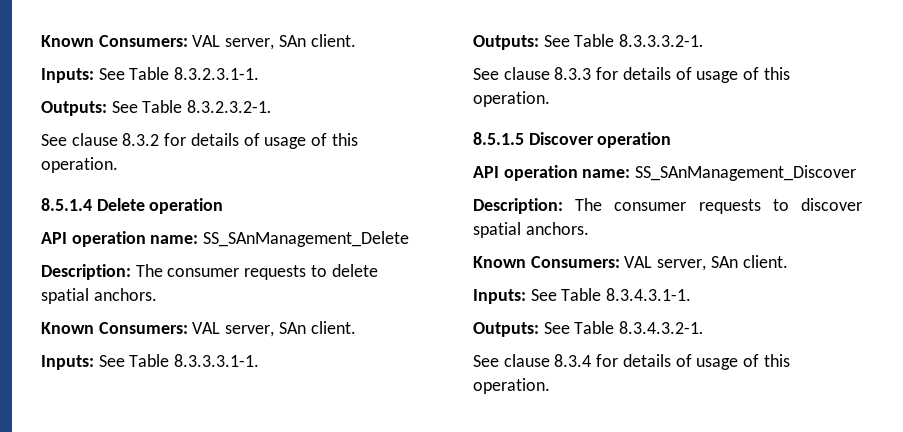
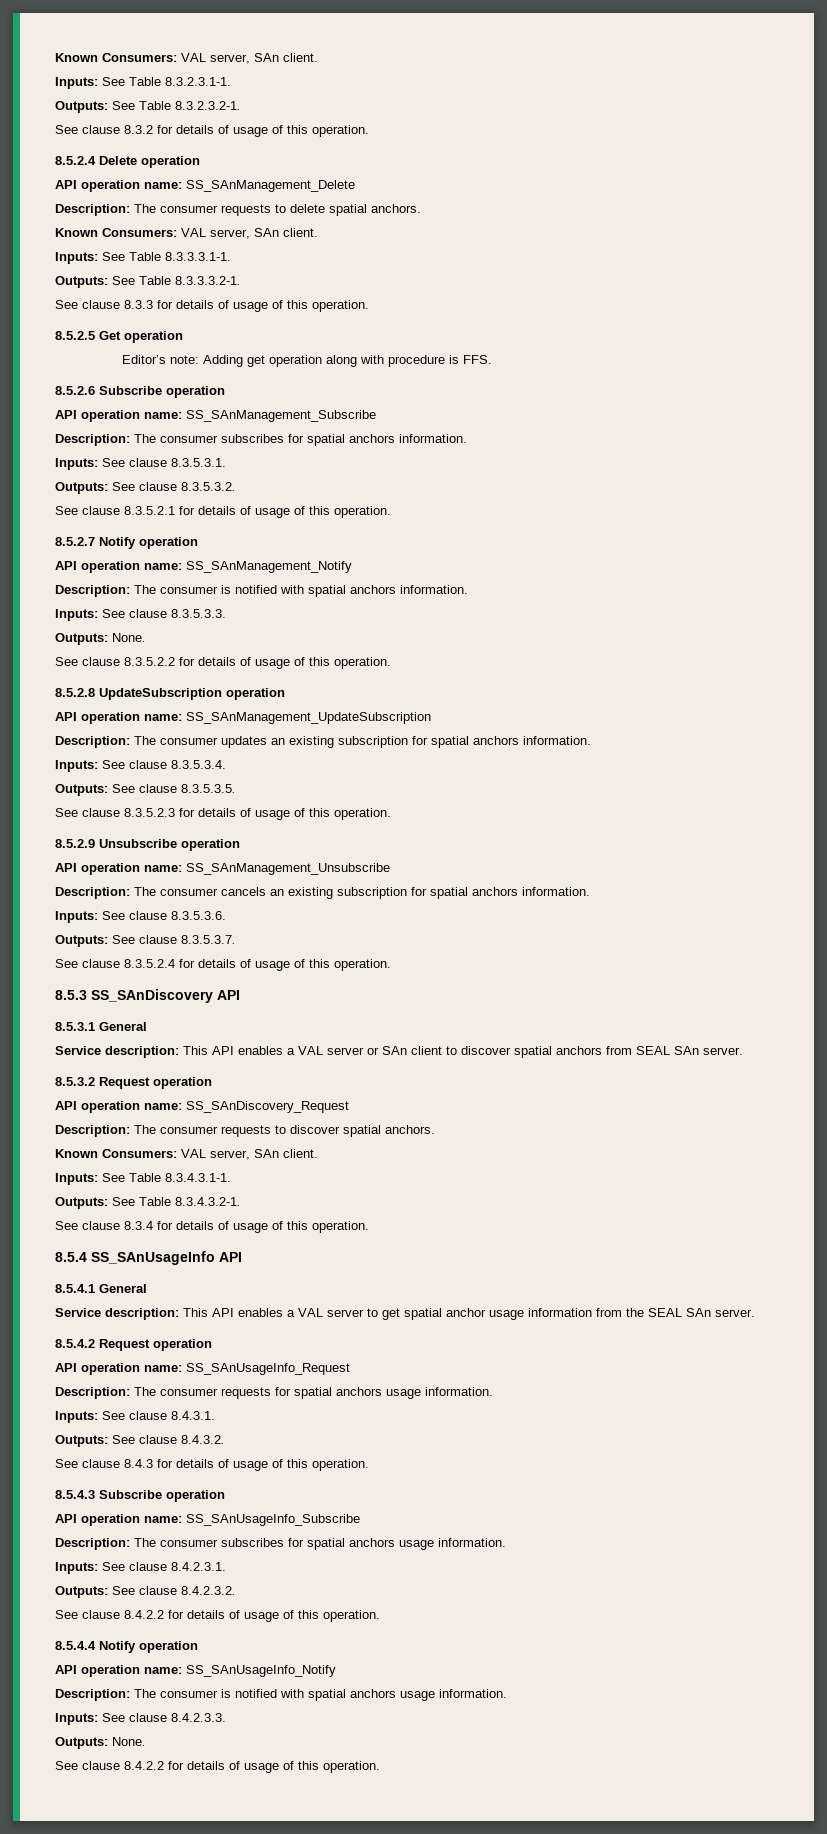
[41,198,92,211] 8.5.1.4 -> [55,156,96,165] 8.5.2.4
[473,132,672,148] [473,165,857,181] 8.5.1.5 Discover operation // API operation name: SS_SAnManagement_Discover -> [55,331,183,343] [121,355,492,367] [55,386,225,398] [55,410,376,422] [55,434,467,446] [55,458,226,470] [55,482,236,494] [55,506,391,518] [55,537,198,549] [55,561,352,573] [55,585,468,597] [55,609,226,621] [55,633,146,645] [55,657,391,669] [55,688,285,700] [55,712,431,724] [55,736,591,748] [55,760,226,772] [55,784,236,796] [55,808,391,820] [55,839,240,851] [55,863,390,875] [55,887,590,899] [55,911,226,923] [55,935,236,947] [55,959,391,971] [55,989,240,1003] [55,1022,147,1031] [55,1046,743,1058] [55,1077,212,1089] [55,1101,349,1113] 8.5.2.5 Get operation // Editor’s note: Adding get operation along with procedure is FFS. // 8.5.2.6 Subscribe operation // API operation name: SS_SAnManagement_Subscribe // Description: The consumer subscribes for spatial anchors information. // Inputs: See clause 8.3.5.3.1. // Outputs: See clause 8.3.5.3.2. // See clause 8.3.5.2.1 for details of usage of this operation. // 8.5.2.7 Notify operation // API operation name: SS_SAnManagement_Notify // Description: The consumer is notified with spatial anchors information. // Inputs: See clause 8.3.5.3.3. // Outputs: None. // See clause 8.3.5.2.2 for details of usage of this operation. // 8.5.2.8 UpdateSubscription operation // API operation name: SS_SAnManagement_UpdateSubscription // Description: The consumer updates an existing subscription for spatial anchors information. // Inputs: See clause 8.3.5.3.4. // Outputs: See clause 8.3.5.3.5. // See clause 8.3.5.2.3 for details of usage of this operation. // 8.5.2.9 Unsubscribe operation // API operation name: SS_SAnManagement_Unsubscribe // Description: The consumer cancels an existing subscription for spatial anchors information. // Inputs: See clause 8.3.5.3.6. // Outputs: See clause 8.3.5.3.7. // See clause 8.3.5.2.4 for details of usage of this operation. // 8.5.3 SS_SAnDiscovery API // 8.5.3.1 General // Service description: This API enables a VAL server or SAn client to discover spatial anchors from SEAL SAn server. // 8.5.3.2 Request operation // API operation name: SS_SAnDiscovery_Request
(550, 386) none -> [55,1251,242,1265] [55,1284,147,1293] [55,1308,755,1320] [55,1339,212,1351] [55,1363,350,1375] [55,1387,493,1399] [55,1411,215,1423] [55,1435,225,1447] [55,1459,369,1471] [55,1490,225,1502] [55,1514,360,1526] [55,1538,506,1550] [55,1562,226,1574] [55,1586,236,1598] [55,1610,380,1622] [55,1641,198,1653] [55,1665,336,1677] [55,1689,507,1701] [55,1713,226,1725] [55,1737,146,1749] [55,1761,380,1773] // 8.5.4 SS_SAnUsageInfo API // 8.5.4.1 General // Service description: This API enables a VAL server to get spatial anchor usage information from the SEAL SAn server. // 8.5.4.2 Request operation // API operation name: SS_SAnUsageInfo_Request // Description: The consumer requests for spatial anchors usage information. // Inputs: See clause 8.4.3.1. // Outputs: See clause 8.4.3.2. // See clause 8.4.3 for details of usage of this operation. // 8.5.4.3 Subscribe operation // API operation name: SS_SAnUsageInfo_Subscribe // Description: The consumer subscribes for spatial anchors usage information. // Inputs: See clause 8.4.2.3.1. // Outputs: See clause 8.4.2.3.2. // See clause 8.4.2.2 for details of usage of this operation. // 8.5.4.4 Notify operation // API operation name: SS_SAnUsageInfo_Notify // Description: The consumer is notified with spatial anchors usage information. // Inputs: See clause 8.4.2.3.3. // Outputs: None. // See clause 8.4.2.2 for details of usage of this operation.

